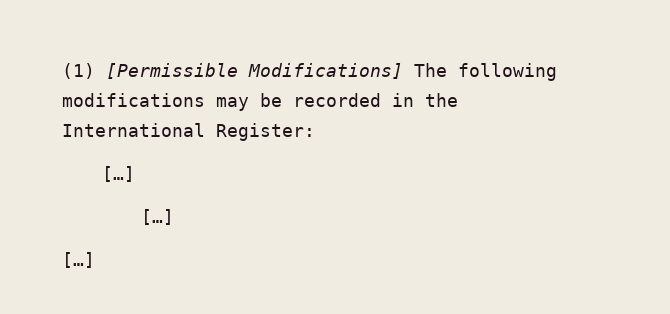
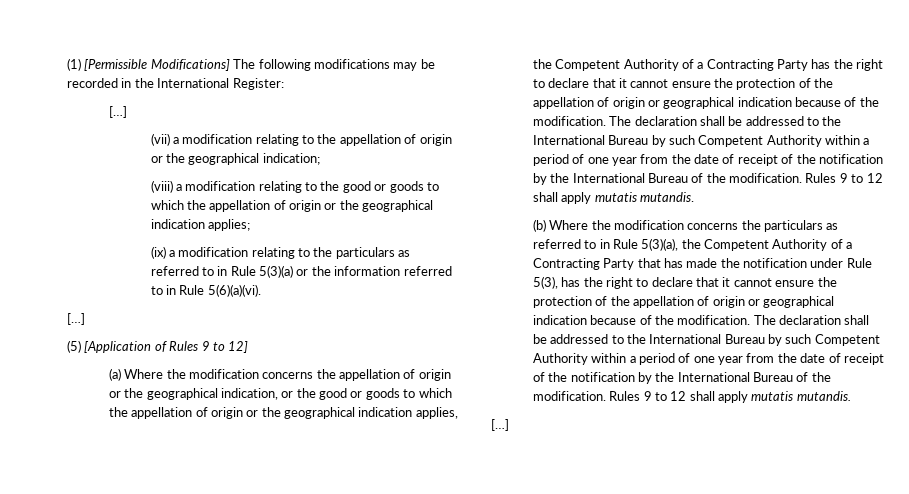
[141,209,175,225] […] -> [150,133,452,146] [150,153,320,165] [150,180,439,193] [150,200,434,212] [150,219,250,231] [150,246,411,259] [150,265,452,278] [150,284,261,297] [67,313,85,325] [67,340,249,353] [108,368,451,381] [108,388,452,400] [108,407,458,419] [532,59,884,71] [532,78,834,90] [532,97,879,109] [532,116,842,126] [532,135,870,147] [532,154,883,166] [532,173,883,185] [532,192,694,204] [532,219,839,232] [532,238,853,251] [532,258,872,270] [532,276,837,289] [532,296,835,308] [532,315,870,325] [532,334,880,346] [532,353,884,365] [532,372,831,384] [532,391,851,403] (vii) a modification relating to the appellation of origin or the geographical indication; // (viii) a modification relating to the good or goods to which the appellation of origin or the geographical indication applies; // (ix) a modification relating to the particulars as referred to in Rule 5(3)(a) or the information referred to in Rule 5(6)(a)(vi). // […] // (5) [Application of Rules 9 to 12] // (a) Where the modification concerns the appellation of origin or the geographical indication, or the good or goods to which the appellation of origin or the geographical indication applies, the Competent Authority of a Contracting Party has the right to declare that it cannot ensure the protection of the appellation of origin or geographical indication because of the modification. The declaration shall be addressed to the International Bureau by such Competent Authority within a period of one year from the date of receipt of the notification by the International Bureau of the modification. Rules 9 to 12 shall apply mutatis mutandis. // (b) Where the modification concerns the particulars as referred to in Rule 5(3)(a), the Competent Authority of a Contracting Party that has made the notification under Rule 5(3), has the right to declare that it cannot ensure the protection of the appellation of origin or geographical indication because of the modification. The declaration shall be addressed to the International Bureau by such Competent Authority within a period of one year from the date of receipt of the notification by the International Bureau of the modification. Rules 9 to 12 shall apply mutatis mutandis.

